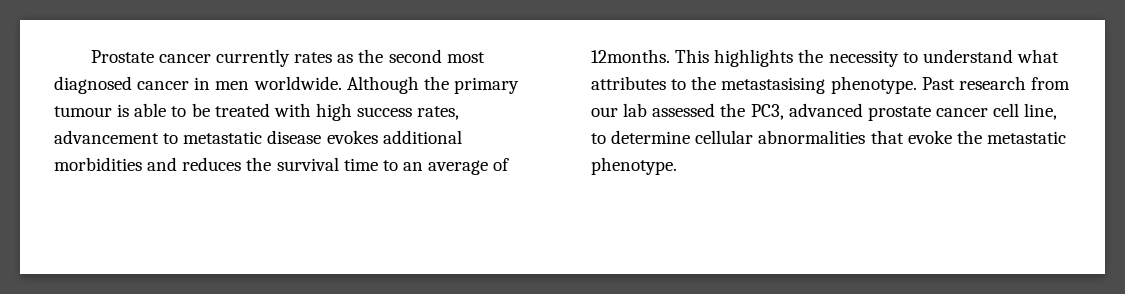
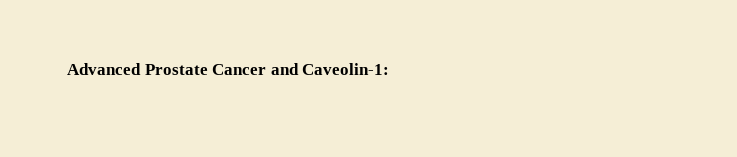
[90,49,485,67] [54,76,519,94] [54,103,460,121] [54,130,462,144] [54,157,510,175] [591,49,1059,67] [591,76,1070,94] [591,103,1058,121] [591,130,1066,144] [591,157,677,175] Prostate cancer currently rates as the second most diagnosed cancer in men worldwide. Although the primary tumour is able to be treated with high success rates, advancement to metastatic disease evokes additional morbidities and reduces the survival time to an average of 12months. This highlights the necessity to understand what attributes to the metastasising phenotype. Past research from our lab assessed the PC3, advanced prostate cancer cell line, to determine cellular abnormalities that evoke the metastatic phenotype. -> [67,63,390,75] Advanced Prostate Cancer and Caveolin-1:

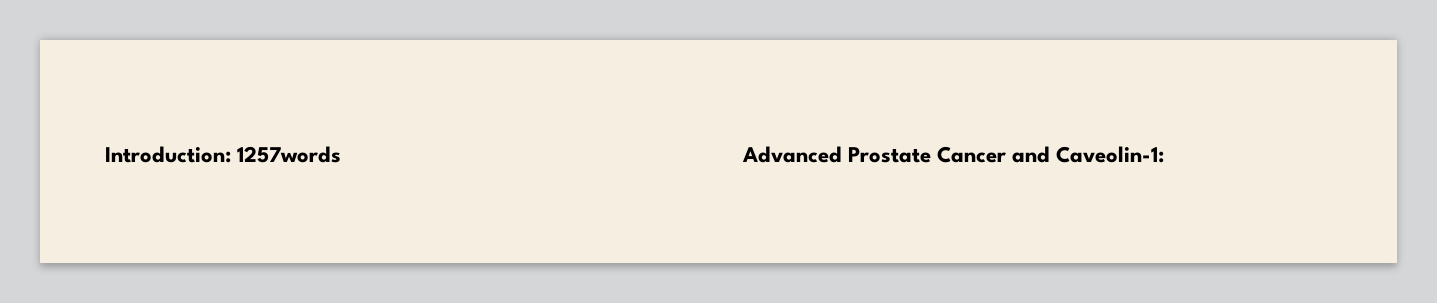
(67, 69) none -> [105,146,342,163] Introduction: 1257words //

